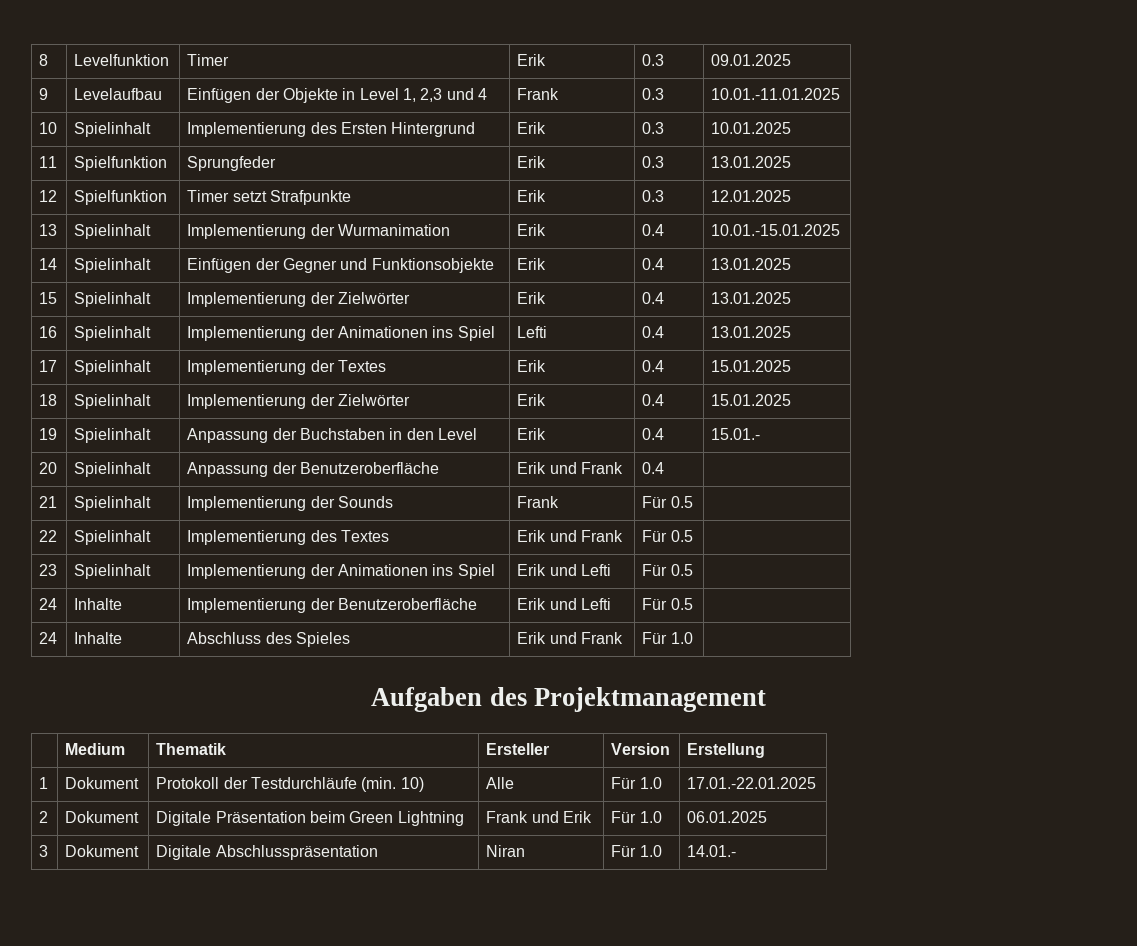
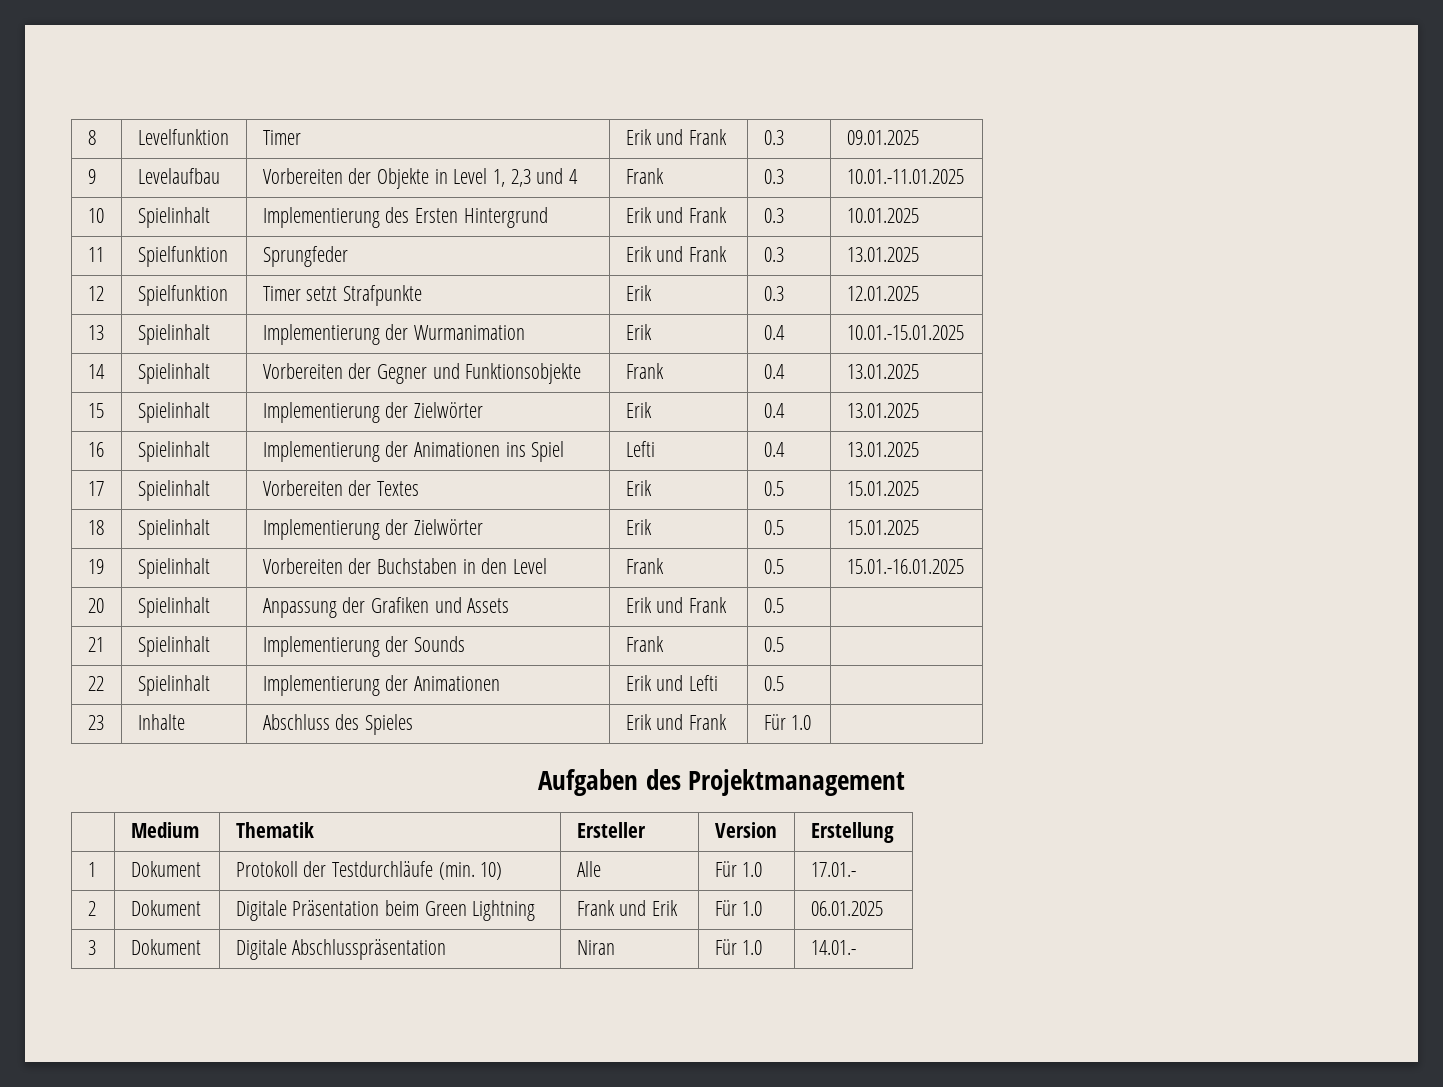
(547, 60) none -> [656,129,728,145] und Frank
[187,88,252,103] Einfügen -> [262,168,343,184] Vorbereiten
(547, 128) none -> [656,207,728,223] und Frank
(547, 162) none -> [656,246,728,262] und Frank
[187,258,252,273] Einfügen -> [262,363,343,379] Vorbereiten
[517,258,547,270] Erik -> [625,363,664,379] Frank
[187,360,307,375] Implementierung -> [262,480,343,496] Vorbereiten
[642,360,665,372] 0.4 -> [763,481,784,496] 0.5
[642,394,665,406] 0.4 -> [763,520,784,535] 0.5
[187,428,269,443] Anpassung -> [262,558,343,574] Vorbereiten
[517,428,547,440] [642,428,665,440] [711,428,761,440] Erik | 0.4 | 15.01.- -> [625,558,664,574] [763,559,784,574] [846,559,964,574] Frank | 0.5 | 15.01.-16.01.2025
[299,462,439,474] [517,462,623,474] [642,462,665,474] Benutzeroberfläche | Erik und Frank | 0.4 -> [371,597,510,613] [625,597,728,613] [763,598,784,613] Grafiken und Assets | Erik und Frank | 0.5
[642,496,668,508] Für -> (664, 644) none
[187,530,389,545] [517,530,623,542] [642,530,693,542] [39,564,58,576] [74,564,152,579] [187,564,495,579] [517,564,611,576] [642,564,693,576] [39,598,58,610] [74,598,123,610] [187,598,477,613] [517,598,611,610] [642,598,693,610] [39,632,58,644] | Implementierung des Textes | Erik und Frank | Für 0.5 | // 23 | Spielinhalt | Implementierung der Animationen ins Spiel | Erik und Lefti | Für 0.5 | // 24 | Inhalte | Implementierung der Benutzeroberfläche | Erik und Lefti | Für 0.5 | // 24 -> [262,675,501,696] [625,675,719,691] [763,676,784,691] [87,715,104,730] | Implementierung der Animationen | Erik und Lefti | 0.5 | // 23
[687,777,817,789] 17.01.-22.01.2025 -> [810,862,856,877] 17.01.-

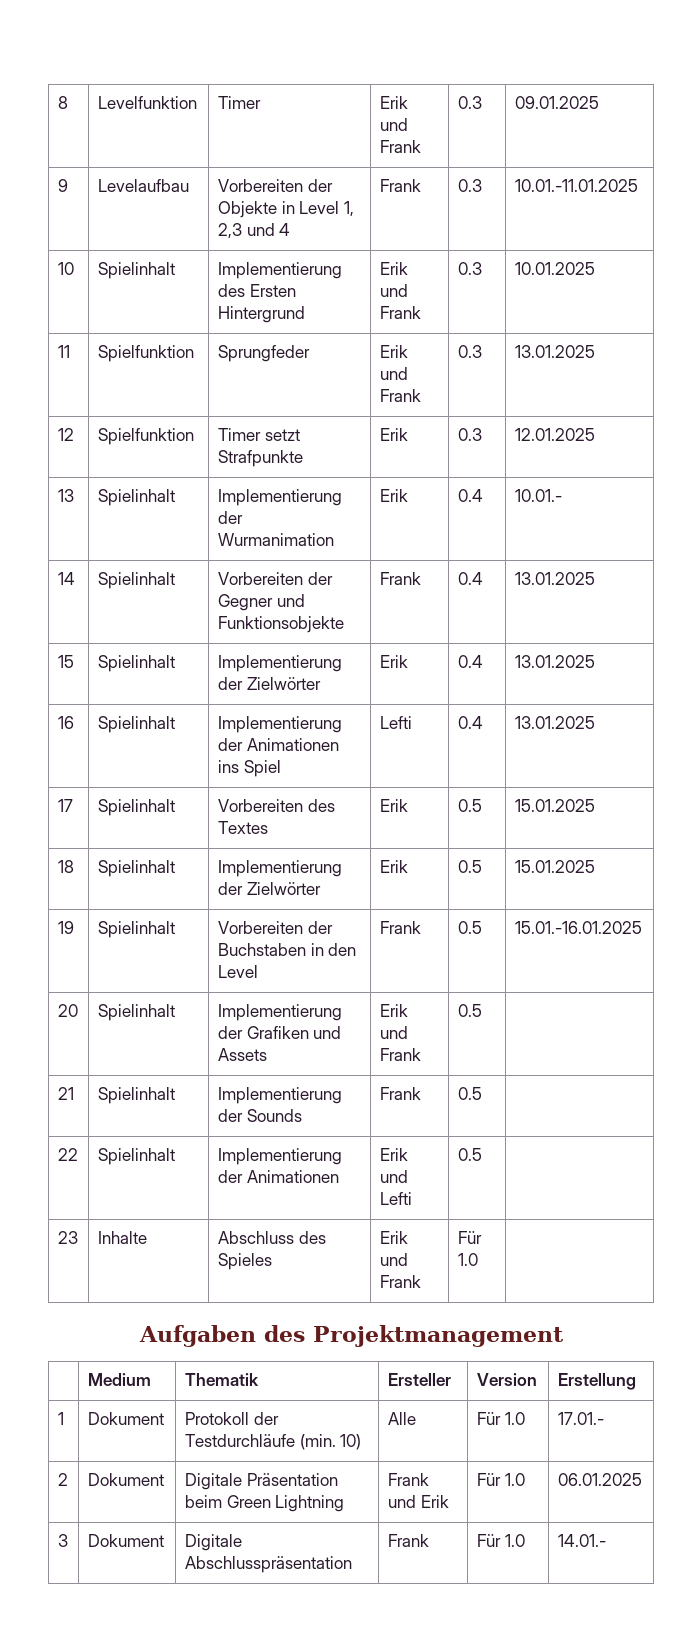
[846,325,964,340] 10.01.-15.01.2025 -> [514,489,562,502] 10.01.-
[348,480,372,496] der -> [307,799,335,812] des
[262,598,337,618] Anpassung -> [217,1004,342,1021] Implementierung
[576,940,615,955] Niran -> [387,1534,429,1547] Frank

